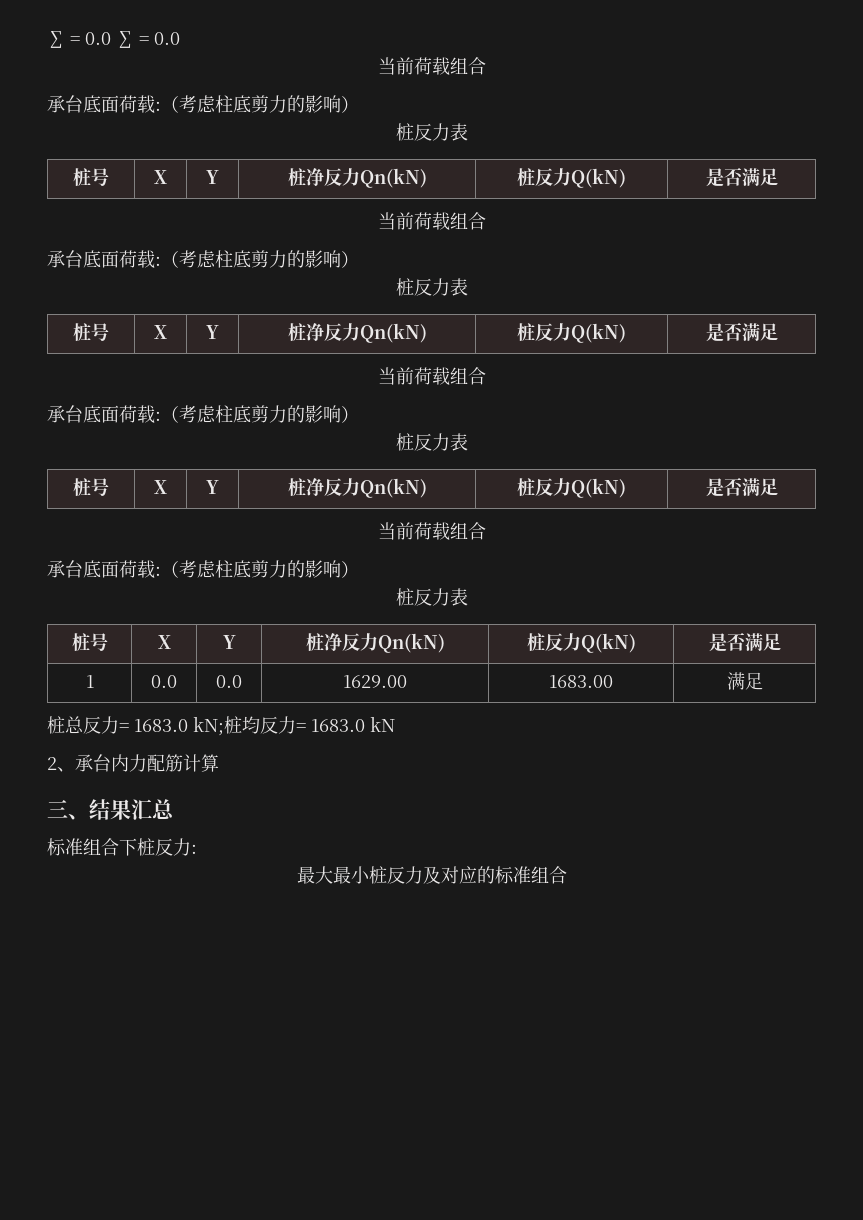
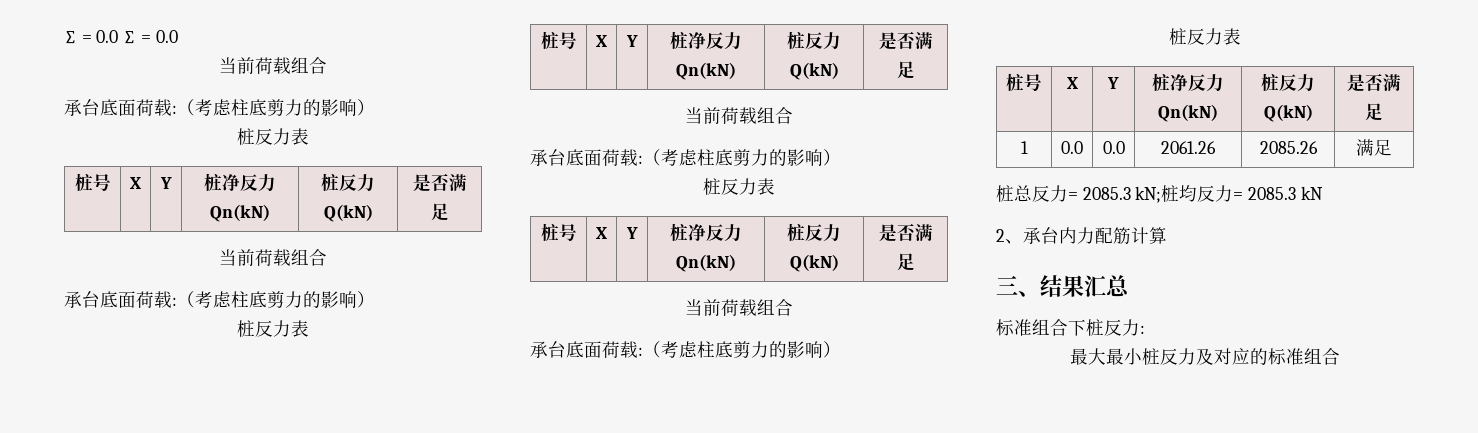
[343,675,407,688] [549,675,613,688] 1629.00 | 1683.00 -> [1161,141,1216,154] [1259,141,1318,154] 2061.26 | 2085.26
[134,719,188,732] 1683.0 -> [1082,187,1131,200] 2085.3
[311,719,365,732] 1683.0 -> [1248,187,1297,200] 2085.3

